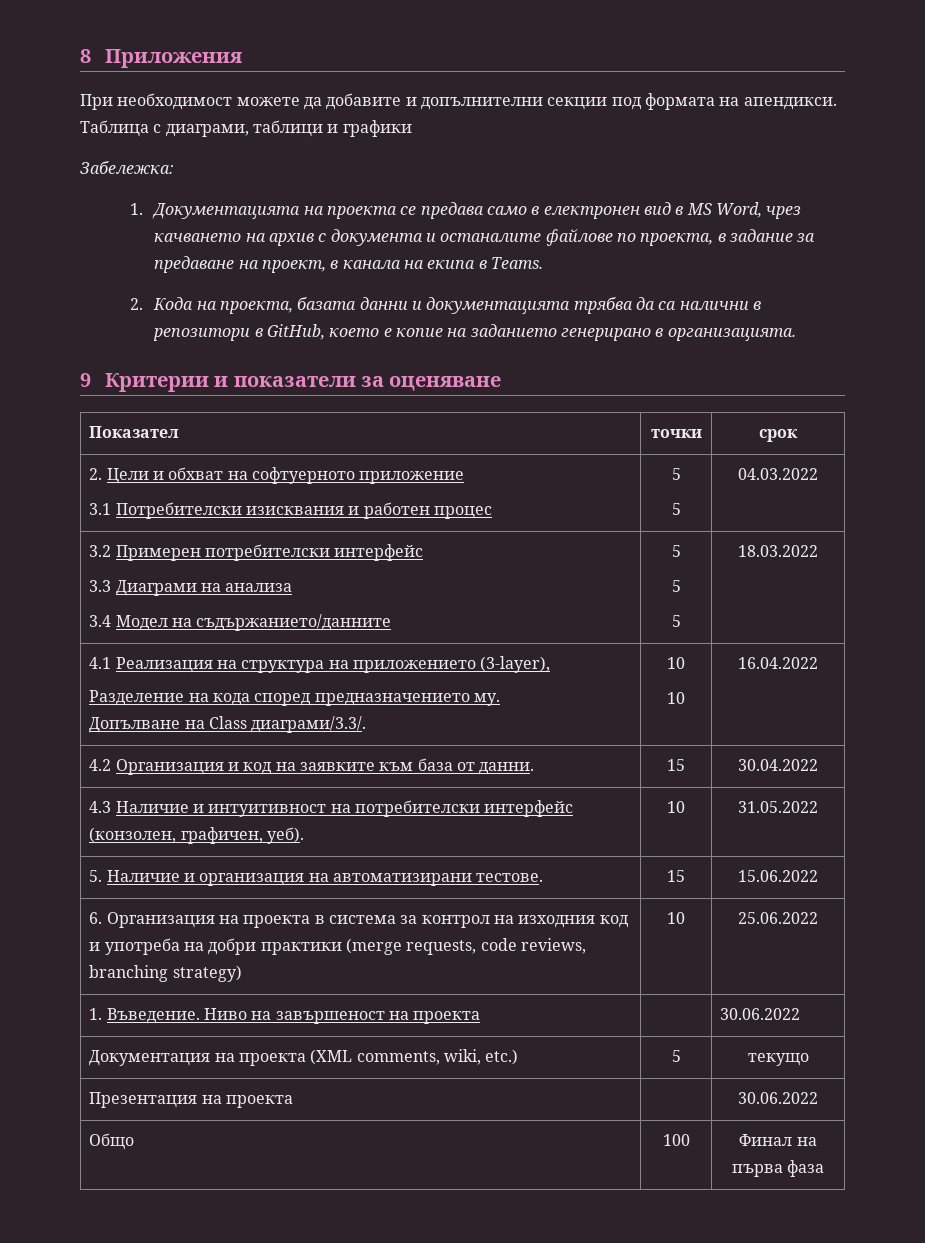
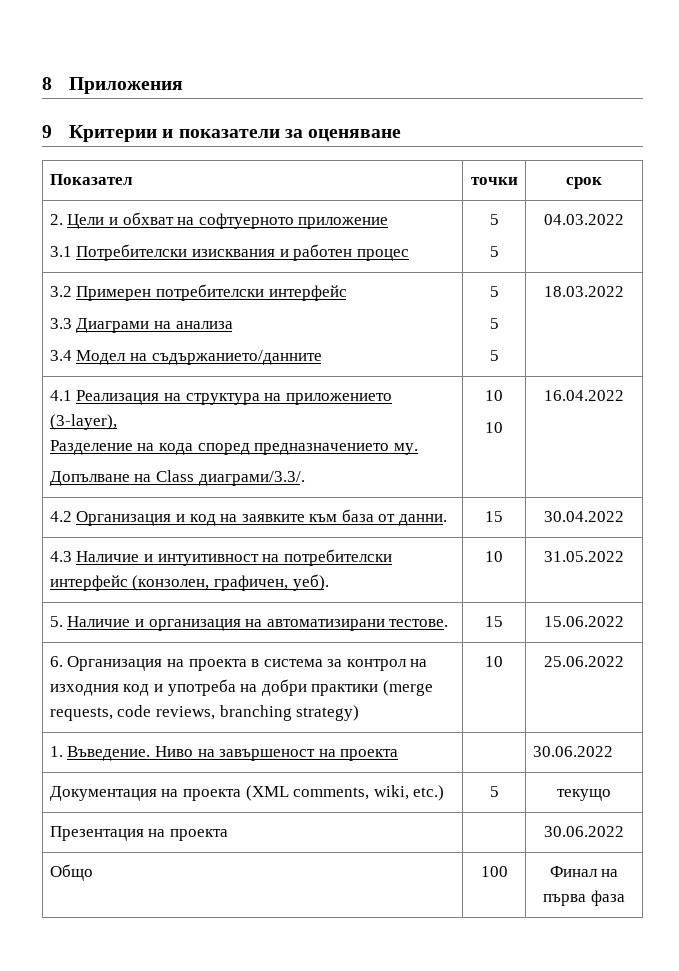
[80,93,837,110] [80,120,412,137] [80,161,174,174] [129,202,802,219] [154,229,816,246] [154,256,544,273] [129,297,761,314] [153,324,796,341] // При необходимост можете да добавите и допълнителни секции под формата на апендикси. Таблица с диаграми, таблици и графики // Забележка: // 1. Документацията на проекта се предава само в електронен вид в MS Word, чрез качването на архив с документа и останалите файлове по проекта, в задание за предаване на проект, в канала на екипа в Teams. // 2. Кода на проекта, базата данни и документацията трябва да са налични в репозитори в GitHub, което е копие на заданието генерирано в организацията. -> (184, 85) none

